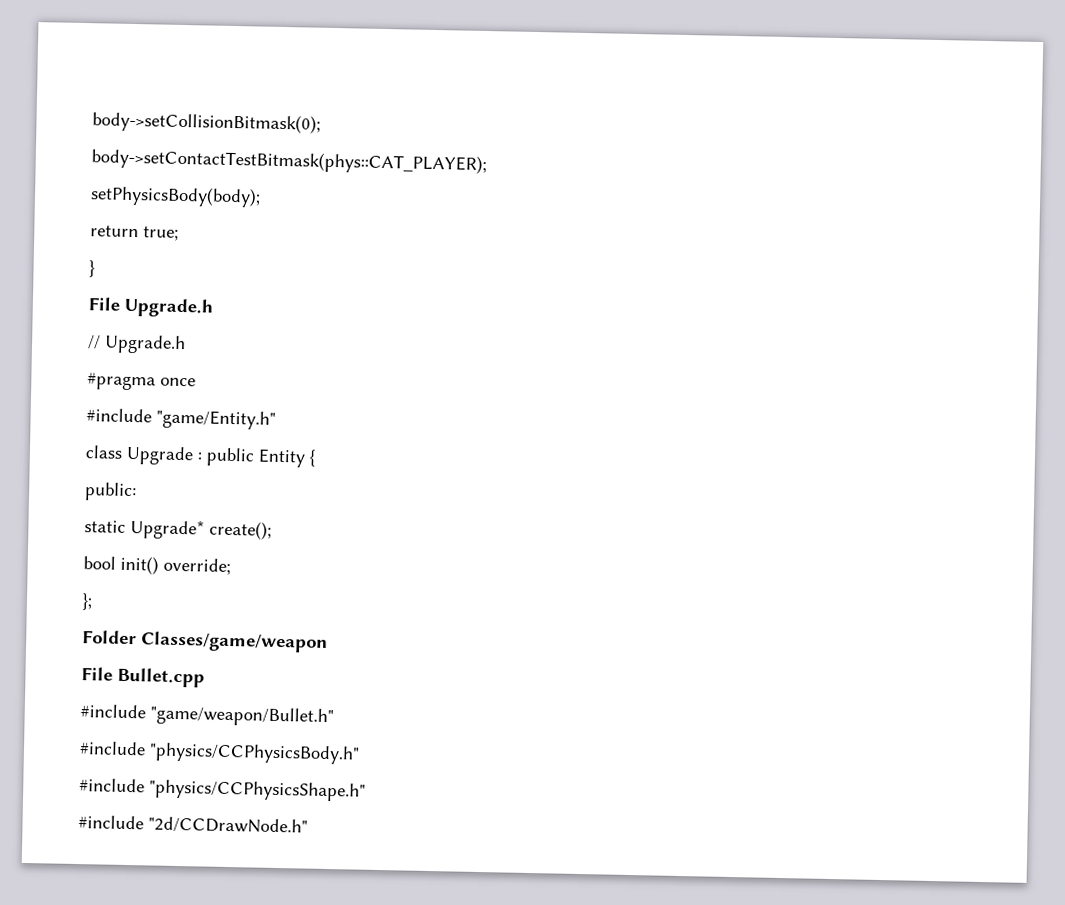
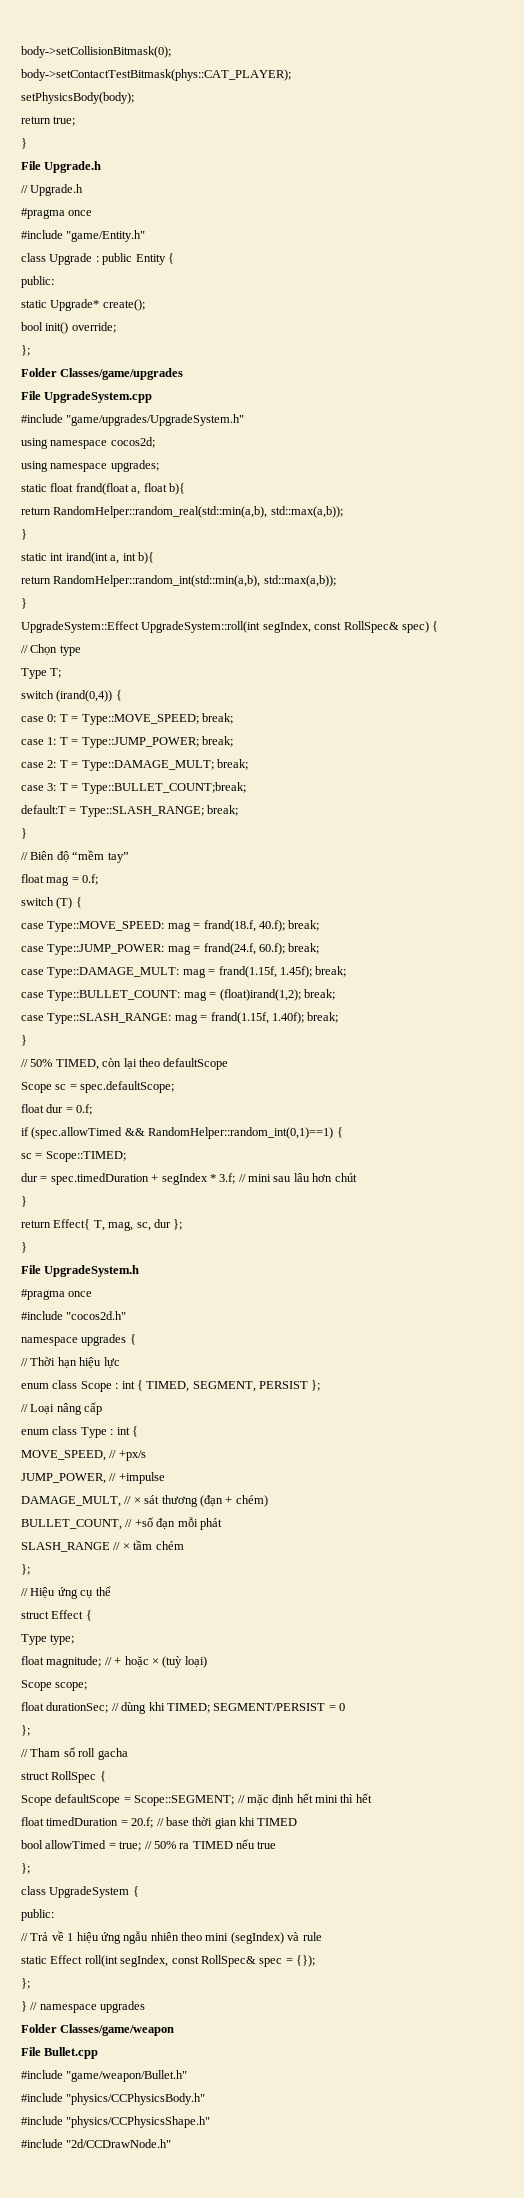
(93, 602) none -> [21,368,184,380] [21,391,153,403] [21,414,245,426] [21,437,155,449] [21,460,159,472] [21,483,185,495] [21,506,343,518] [21,529,27,540] [21,552,154,564] [21,575,336,587] [21,598,27,609] [21,621,439,633] [21,644,81,656] [21,668,62,679] [21,690,122,702] [21,713,233,725] [21,736,233,748] [21,759,248,771] [21,782,246,794] [21,805,239,817] [21,828,27,839] [21,850,129,863] [21,874,99,886] [21,897,82,909] [21,920,320,932] [21,943,320,955] [21,966,347,978] [21,989,335,1001] [21,1012,339,1024] [21,1035,27,1046] [21,1058,229,1070] [21,1081,175,1093] [21,1104,93,1115] [21,1127,343,1139] [21,1151,126,1162] [21,1173,357,1185] [21,1196,27,1207] [21,1219,183,1231] [21,1242,27,1253] [21,1265,140,1277] [21,1289,93,1300] [21,1311,127,1320] [21,1334,136,1346] [21,1357,120,1369] [21,1380,321,1392] [21,1402,103,1415] [21,1426,138,1438] [21,1450,146,1461] [21,1472,165,1484] [21,1495,268,1507] [21,1517,222,1530] [21,1540,184,1552] [21,1564,30,1575] [21,1586,111,1599] [21,1610,92,1621] [21,1634,75,1645] [21,1656,207,1668] [21,1680,88,1691] [21,1702,345,1714] [21,1725,30,1736] [21,1747,128,1760] [21,1771,106,1783] [21,1793,372,1806] [21,1817,298,1829] [21,1839,277,1851] [21,1863,30,1874] [21,1886,139,1898] [21,1909,54,1921] [21,1931,322,1944] [21,1955,315,1967] [21,1978,30,1989] [21,2001,146,2013] // Folder Classes/game/upgrades // File UpgradeSystem.cpp // #include "game/upgrades/UpgradeSystem.h" // using namespace cocos2d; // using namespace upgrades; // static float frand(float a, float b){ // return RandomHelper::random_real(std::min(a,b), std::max(a,b)); // } // static int irand(int a, int b){ // return RandomHelper::random_int(std::min(a,b), std::max(a,b)); // } // UpgradeSystem::Effect UpgradeSystem::roll(int segIndex, const RollSpec& spec) { // // Chọn type // Type T; // switch (irand(0,4)) { // case 0: T = Type::MOVE_SPEED; break; // case 1: T = Type::JUMP_POWER; break; // case 2: T = Type::DAMAGE_MULT; break; // case 3: T = Type::BULLET_COUNT;break; // default:T = Type::SLASH_RANGE; break; // } // // Biên độ “mềm tay” // float mag = 0.f; // switch (T) { // case Type::MOVE_SPEED: mag = frand(18.f, 40.f); break; // case Type::JUMP_POWER: mag = frand(24.f, 60.f); break; // case Type::DAMAGE_MULT: mag = frand(1.15f, 1.45f); break; // case Type::BULLET_COUNT: mag = (float)irand(1,2); break; // case Type::SLASH_RANGE: mag = frand(1.15f, 1.40f); break; // } // // 50% TIMED, còn lại theo defaultScope // Scope sc = spec.defaultScope; // float dur = 0.f; // if (spec.allowTimed && RandomHelper::random_int(0,1)==1) { // sc = Scope::TIMED; // dur = spec.timedDuration + segIndex * 3.f; // mini sau lâu hơn chút // } // return Effect{ T, mag, sc, dur }; // } // File UpgradeSystem.h // #pragma once // #include "cocos2d.h" // namespace upgrades { // // Thời hạn hiệu lực // enum class Scope : int { TIMED, SEGMENT, PERSIST }; // // Loại nâng cấp // enum class Type : int { // MOVE_SPEED, // +px/s // JUMP_POWER, // +impulse // DAMAGE_MULT, // × sát thương (đạn + chém) // BULLET_COUNT, // +số đạn mỗi phát // SLASH_RANGE // × tầm chém // }; // // Hiệu ứng cụ thể // struct Effect { // Type type; // float magnitude; // + hoặc × (tuỳ loại) // Scope scope; // float durationSec; // dùng khi TIMED; SEGMENT/PERSIST = 0 // }; // // Tham số roll gacha // struct RollSpec { // Scope defaultScope = Scope::SEGMENT; // mặc định hết mini thì hết // float timedDuration = 20.f; // base thời gian khi TIMED // bool allowTimed = true; // 50% ra TIMED nếu true // }; // class UpgradeSystem { // public: // // Trả về 1 hiệu ứng ngẫu nhiên theo mini (segIndex) và rule // static Effect roll(int segIndex, const RollSpec& spec = {}); // }; // } // namespace upgrades

